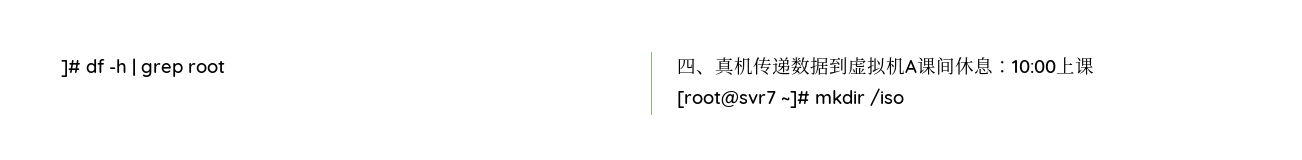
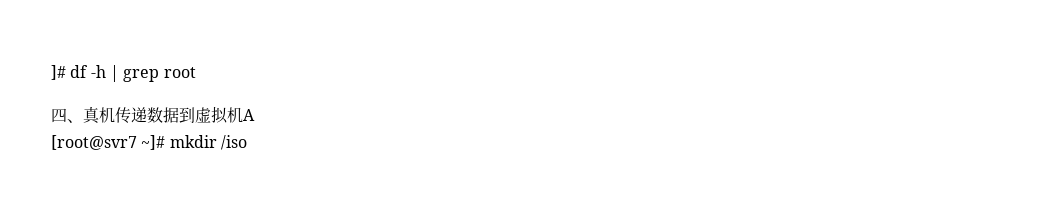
[917,57,1094,75] 课间休息：10:00上课 -> (255, 115) none

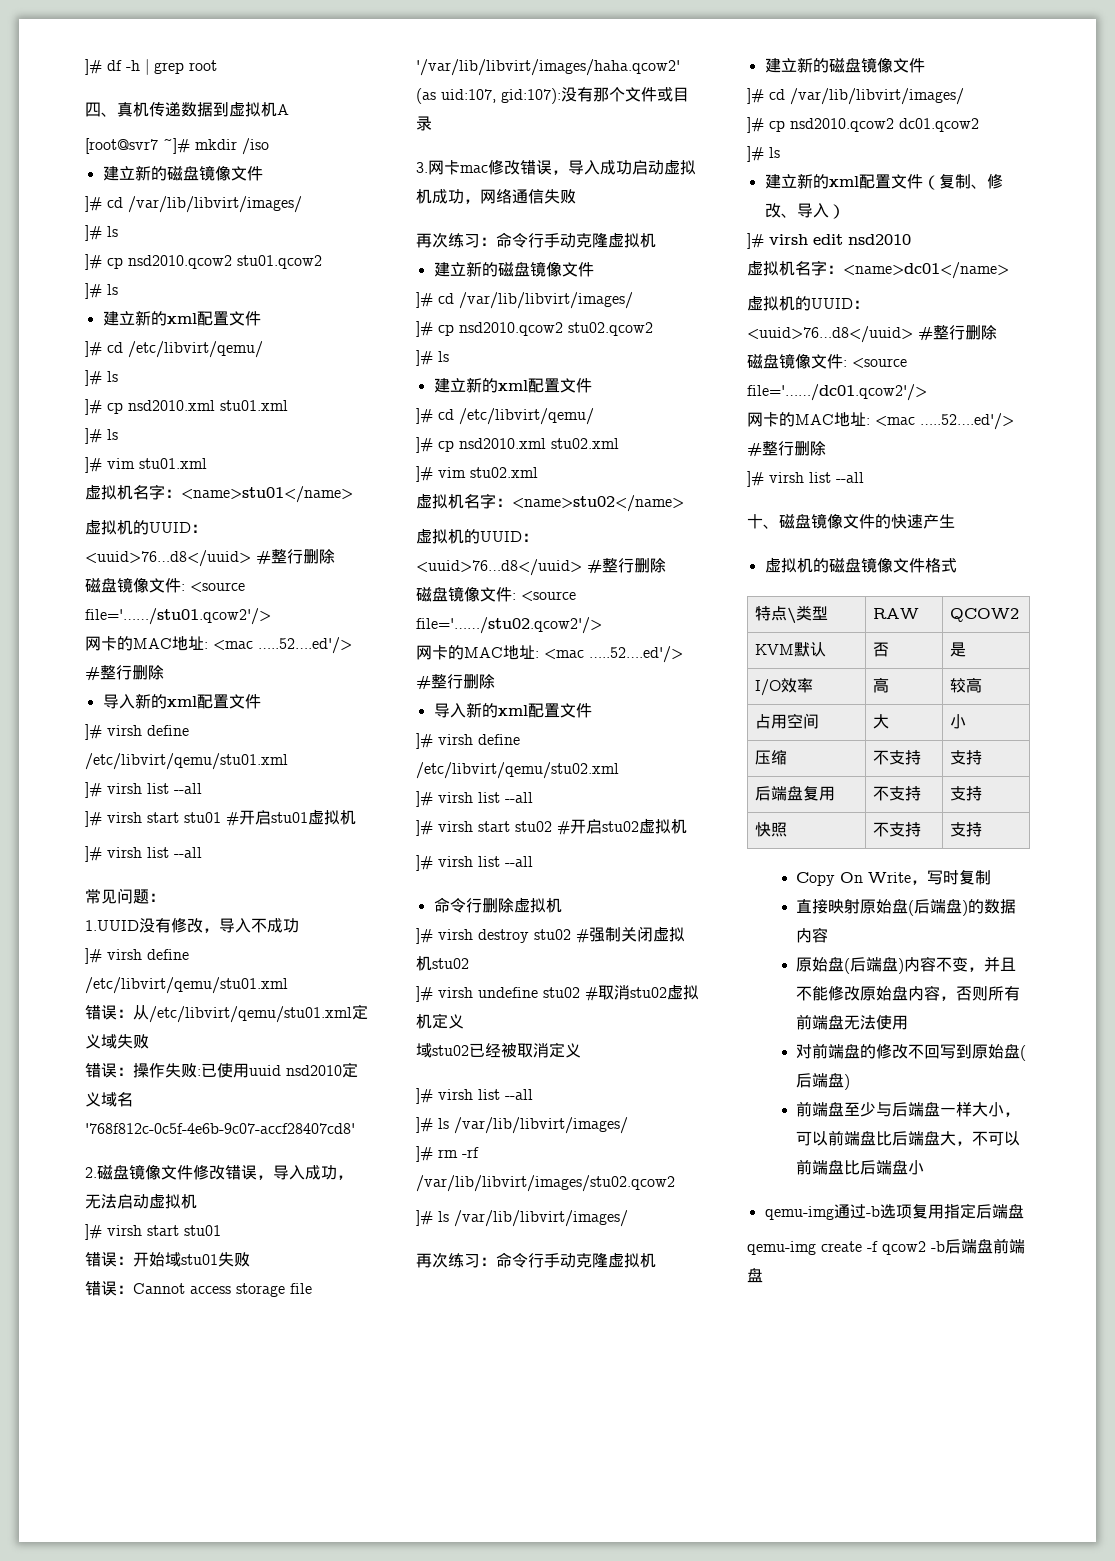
(247, 142) none -> [102,165,263,181] [85,196,302,213] [85,225,118,241] [85,254,322,270] [85,283,118,299] [102,310,261,326] [85,341,263,358] [85,370,118,386] [85,399,288,415] [85,428,118,444] [85,457,207,473] [85,484,353,503] [85,519,207,535] [85,549,335,567] [85,577,245,593] [85,608,271,625] [85,636,352,654] [85,665,164,681] [102,693,261,709] [85,724,189,740] [85,753,288,770] [85,782,202,798] [85,809,356,827] [85,846,202,862] [85,888,165,904] [85,917,299,933] [85,948,189,964] [85,977,288,994] [85,1004,368,1023] [85,1034,149,1049] [85,1062,358,1078] [85,1092,133,1107] [85,1123,355,1134] [85,1164,353,1180] [85,1193,197,1209] [85,1224,221,1240] [85,1252,250,1267] [85,1281,312,1297] [416,59,680,76] [416,87,689,104] [416,116,432,131] [416,159,696,175] [416,189,576,204] [416,232,656,248] [433,261,594,277] [416,292,633,309] [416,321,653,337] [416,350,449,366] [433,377,592,393] [416,408,594,425] [416,437,619,453] [416,466,538,482] [416,493,684,512] [416,528,538,544] [416,558,666,576] [416,586,576,602] [416,617,602,634] [416,645,683,663] [416,674,495,690] [433,702,592,718] [416,733,520,749] [416,762,619,779] [416,791,533,807] [416,818,687,836] [416,855,533,871] [433,897,562,913] [416,926,685,944] [416,956,469,971] [416,984,699,1002] [416,1013,464,1029] [416,1042,581,1058] [416,1088,533,1104] [416,1117,628,1134] [416,1146,479,1162] [416,1175,675,1192] [416,1210,628,1227] [416,1252,656,1268] [764,57,925,73] [747,88,964,105] [747,117,979,133] [747,146,780,162] [764,173,1003,190] [764,203,845,219] [747,233,911,249] [747,260,1009,279] [747,295,869,311] [747,325,997,343] [747,353,907,369] [747,384,927,401] [747,412,1014,430] [747,441,826,457] [747,471,864,487] [747,513,955,529] [764,557,957,573] [755,605,829,623] [873,608,920,619] [950,608,1020,622] [755,642,827,657] [873,642,890,657] [950,642,967,657] [755,678,814,696] [873,677,890,693] [950,677,983,693] [755,713,820,729] [873,714,890,729] [950,714,967,729] [755,750,788,765] [873,750,922,765] [950,750,983,765] [755,786,836,801] [873,786,922,801] [950,786,983,801] [755,822,788,837] [873,822,922,837] [950,822,983,837] [796,870,992,886] [796,899,1017,916] [796,927,829,943] [796,956,1017,974] [796,985,1021,1001] [796,1014,909,1030] [796,1043,1027,1061] [796,1073,851,1090] [796,1101,1021,1117] [796,1130,1021,1146] [796,1159,925,1175] [764,1203,1024,1220] [747,1238,1025,1255] [747,1268,763,1283] // 建立新的磁盘镜像文件 // ]# cd /var/lib/libvirt/images/ // ]# ls // ]# cp nsd2010.qcow2 stu01.qcow2 // ]# ls // 建立新的xml配置文件 // ]# cd /etc/libvirt/qemu/ // ]# ls // ]# cp nsd2010.xml stu01.xml // ]# ls // ]# vim stu01.xml // 虚拟机名字：<name>stu01</name> // 虚拟机的UUID：<uuid>76…d8</uuid> #整行删除 // 磁盘镜像文件: <source file='……/stu01.qcow2'/> // 网卡的MAC地址: <mac …..52….ed'/> #整行删除 // 导入新的xml配置文件 // ]# virsh define /etc/libvirt/qemu/stu01.xml // ]# virsh list --all // ]# virsh start stu01 #开启stu01虚拟机 // ]# virsh list --all // 常见问题： // 1.UUID没有修改，导入不成功 // ]# virsh define /etc/libvirt/qemu/stu01.xml // 错误：从/etc/libvirt/qemu/stu01.xml定义域失败 // 错误：操作失败:已使用uuid nsd2010定义域名'768f812c-0c5f-4e6b-9c07-accf28407cd8' // 2.磁盘镜像文件修改错误，导入成功，无法启动虚拟机 // ]# virsh start stu01 // 错误：开始域stu01失败 // 错误：Cannot access storage file '/var/lib/libvirt/images/haha.qcow2' (as uid:107, gid:107):没有那个文件或目录 // 3.网卡mac修改错误，导入成功启动虚拟机成功，网络通信失败 // 再次练习：命令行手动克隆虚拟机 // 建立新的磁盘镜像文件 // ]# cd /var/lib/libvirt/images/ // ]# cp nsd2010.qcow2 stu02.qcow2 // ]# ls // 建立新的xml配置文件 // ]# cd /etc/libvirt/qemu/ // ]# cp nsd2010.xml stu02.xml // ]# vim stu02.xml // 虚拟机名字：<name>stu02</name> // 虚拟机的UUID：<uuid>76…d8</uuid> #整行删除 // 磁盘镜像文件: <source file='……/stu02.qcow2'/> // 网卡的MAC地址: <mac …..52….ed'/> #整行删除 // 导入新的xml配置文件 // ]# virsh define /etc/libvirt/qemu/stu02.xml // ]# virsh list --all // ]# virsh start stu02 #开启stu02虚拟机 // ]# virsh list --all // 命令行删除虚拟机 // ]# virsh destroy stu02 #强制关闭虚拟机stu02 // ]# virsh undefine stu02 #取消stu02虚拟机定义 // 域stu02已经被取消定义 // ]# virsh list --all // ]# ls /var/lib/libvirt/images/ // ]# rm -rf /var/lib/libvirt/images/stu02.qcow2 // ]# ls /var/lib/libvirt/images/ // 再次练习：命令行手动克隆虚拟机 // 建立新的磁盘镜像文件 // ]# cd /var/lib/libvirt/images/ // ]# cp nsd2010.qcow2 dc01.qcow2 // ]# ls // 建立新的xml配置文件（复制、修改、导入） // ]# virsh edit nsd2010 // 虚拟机名字：<name>dc01</name> // 虚拟机的UUID：<uuid>76…d8</uuid> #整行删除 // 磁盘镜像文件: <source file='……/dc01.qcow2'/> // 网卡的MAC地址: <mac …..52….ed'/> #整行删除 // ]# virsh list --all // 十、磁盘镜像文件的快速产生 // 虚拟机的磁盘镜像文件格式 // 特点\类型 | RAW | QCOW2 // KVM默认 | 否 | 是 // I/O效率 | 高 | 较高 // 占用空间 | 大 | 小 // 压缩 | 不支持 | 支持 // 后端盘复用 | 不支持 | 支持 // 快照 | 不支持 | 支持 // Copy On Write，写时复制 // 直接映射原始盘(后端盘)的数据内容 // 原始盘(后端盘)内容不变，并且不能修改原始盘内容，否则所有前端盘无法使用 // 对前端盘的修改不回写到原始盘(后端盘) // 前端盘至少与后端盘一样大小，可以前端盘比后端盘大，不可以前端盘比后端盘小 // qemu-img通过-b选项复用指定后端盘 // qemu-img create -f qcow2 -b后端盘前端盘

